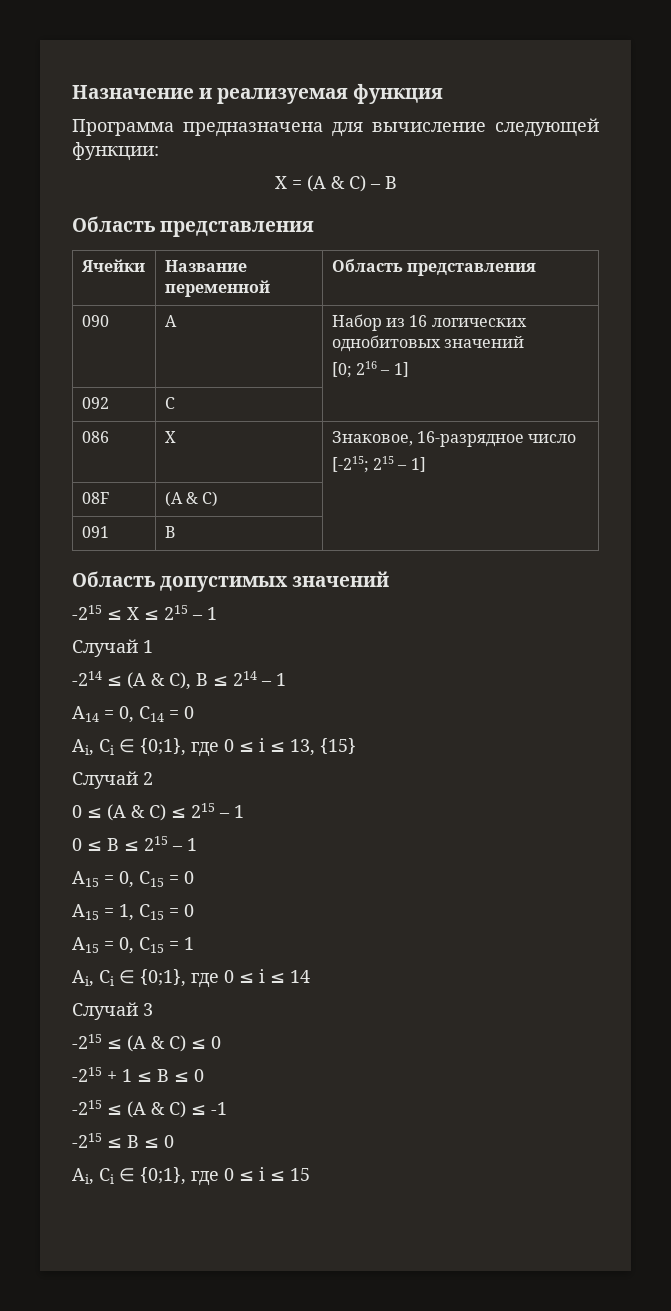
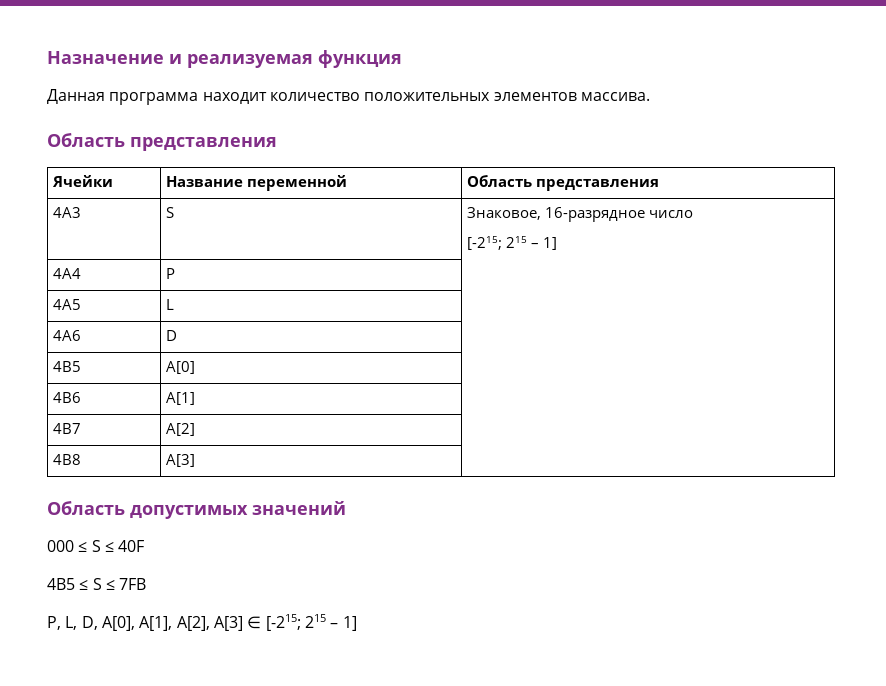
[72,118,599,137] [72,142,159,161] [274,175,397,192] Программа предназначена для вычисление следующей функции: // X = (A & C) – B -> [47,89,650,105] Данная программа находит количество положительных элементов массива.
[81,315,109,327] [164,315,177,327] [331,314,527,331] [331,335,525,352] [331,361,409,378] [81,397,109,409] [164,397,175,409] [81,431,109,443] [164,431,176,443] 090 | A | Набор из 16 логических однобитовых значений // [0; 216 – 1] // 092 | C | // 086 | X -> [53,207,82,218] [166,207,175,218] 4A3 | S
[81,492,109,504] [164,491,219,507] [81,526,109,538] [164,526,175,538] [72,571,390,592] [72,605,217,620] [72,639,153,657] [72,671,286,690] [72,706,194,723] [72,738,356,757] [72,771,153,789] [72,803,244,821] [72,836,197,851] [72,871,194,888] [72,904,194,921] [72,937,194,954] [72,969,310,988] [72,1002,153,1020] [72,1034,221,1052] [72,1067,204,1082] [72,1100,227,1118] [72,1133,174,1148] [72,1167,310,1186] 08F | (A & C) | // 091 | B | // Область допустимых значений // -215 ≤ X ≤ 215 – 1 // Случай 1 // -214 ≤ (A & C), B ≤ 214 – 1 // A14 = 0, C14 = 0 // Ai, Ci ∈ {0;1}, где 0 ≤ i ≤ 13, {15} // Случай 2 // 0 ≤ (A & C) ≤ 215 – 1 // 0 ≤ B ≤ 215 – 1 // A15 = 0, C15 = 0 // A15 = 1, C15 = 0 // A15 = 0, C15 = 1 // Ai, Ci ∈ {0;1}, где 0 ≤ i ≤ 14 // Случай 3 // -215 ≤ (A & C) ≤ 0 // -215 + 1 ≤ B ≤ 0 // -215 ≤ (A & C) ≤ -1 // -215 ≤ B ≤ 0 // Ai, Ci ∈ {0;1}, где 0 ≤ i ≤ 15 -> [53,268,82,279] [166,268,176,279] [53,299,82,310] [166,299,175,310] [53,330,82,341] [166,330,178,341] [53,361,82,372] [166,361,196,374] [53,392,82,403] [166,392,196,405] [53,423,82,434] [166,423,196,436] [53,454,82,465] [166,454,196,467] [47,501,346,519] [47,540,145,552] [47,578,147,590] [47,614,357,631] 4A4 | P | // 4A5 | L | // 4A6 | D | // 4B5 | A[0] | // 4B6 | A[1] | // 4B7 | A[2] | // 4B8 | A[3] | // Область допустимых значений // 000 ≤ S ≤ 40F // 4B5 ≤ S ≤ 7FB // P, L, D, A[0], A[1], A[2], A[3] ∈ [-215; 215 – 1]

